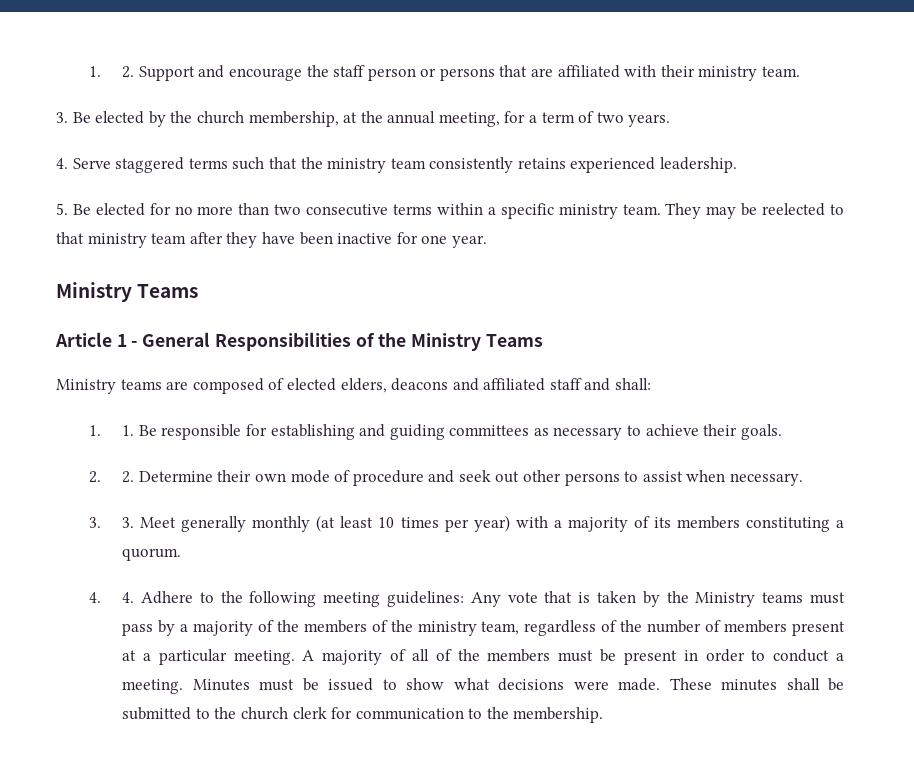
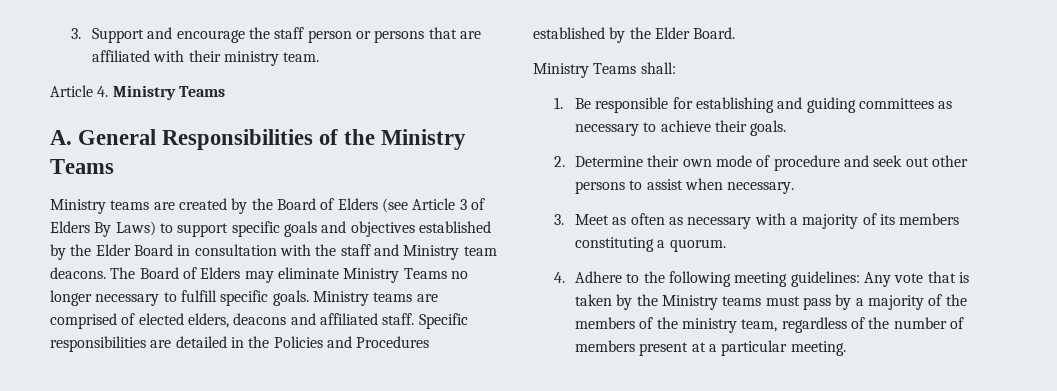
[89,66,135,78] 1. 2. -> [71,28,82,39] 3.
[56,111,671,127] [56,157,738,173] [56,203,845,219] [56,232,487,248] [56,282,199,302] [55,332,138,347] 3. Be elected by the church membership, at the annual meeting, for a term of two years. // 4. Serve staggered terms such that the ministry team consistently retains experienced leadership. // 5. Be elected for no more than two consecutive terms within a specific ministry team. They may be reelected to that ministry team after they have been inactive for one year. // Ministry Teams // Article 1 - -> [50,85,225,100] [50,130,72,145] Article 4. Ministry Teams // A.
[192,378,264,394] composed -> [178,198,485,214] [50,221,491,237] [50,244,497,260] [50,267,468,283] [50,290,438,306] [50,313,117,329] created by the Board of Elders (see Article 3 of Elders By Laws) to support specific goals and objectives established by the Elder Board in consultation with the staff and Ministry team deacons. The Board of Elders may eliminate Ministry Teams no longer necessary to fulfill specific goals. Ministry teams are comprised
[549,378,611,391] staff and -> [382,313,468,329] [50,336,430,352] [533,27,736,43] [533,63,637,78] staff. Specific responsibilities are detailed in the Policies and Procedures established by the Elder Board. // Ministry Teams
[122,425,135,436] 1. -> (564, 103) none
[122,471,135,483] 2. -> (566, 161) none
[122,515,510,532] 3. Meet generally monthly (at least 10 times per year) -> [575,213,752,229] Meet as often as necessary
[122,592,135,603] 4. -> (566, 277) none
[302,649,844,665] [122,678,845,694] [122,707,604,723] A majority of all of the members must be present in order to conduct a meeting. Minutes must be issued to show what decisions were made. These minutes shall be submitted to the church clerk for communication to the membership. -> (846, 348) none

